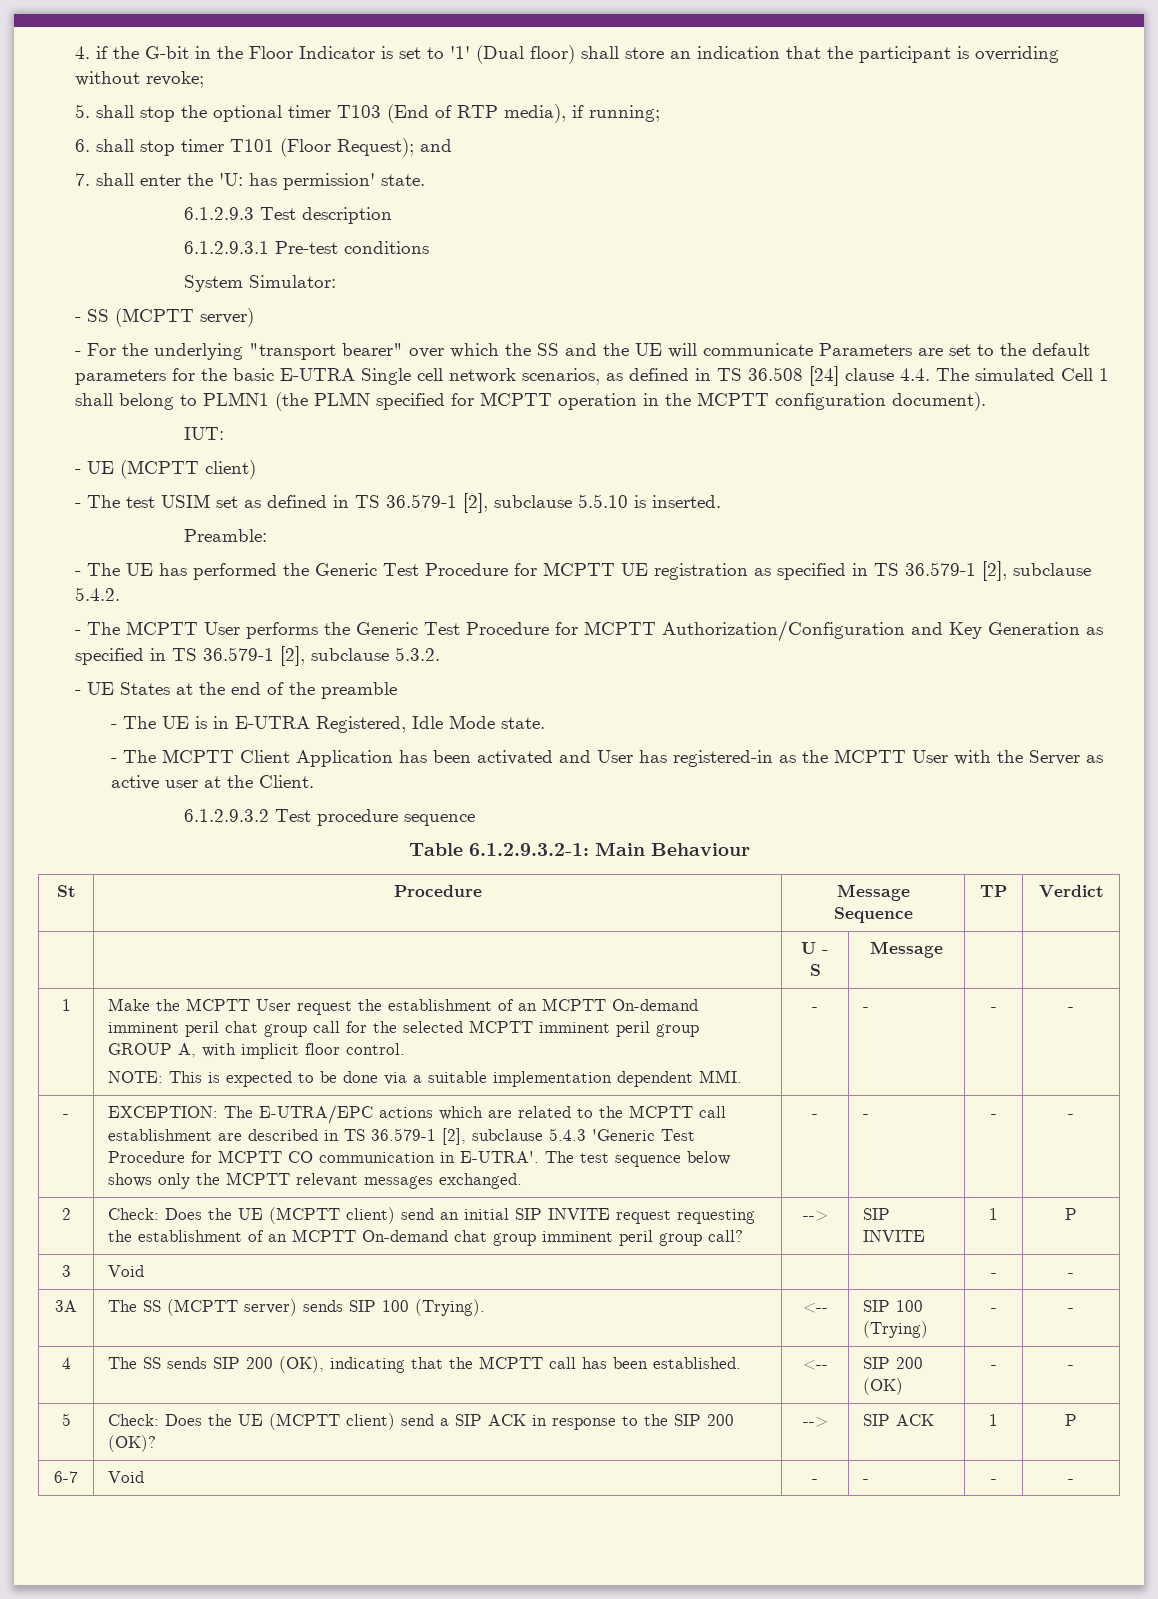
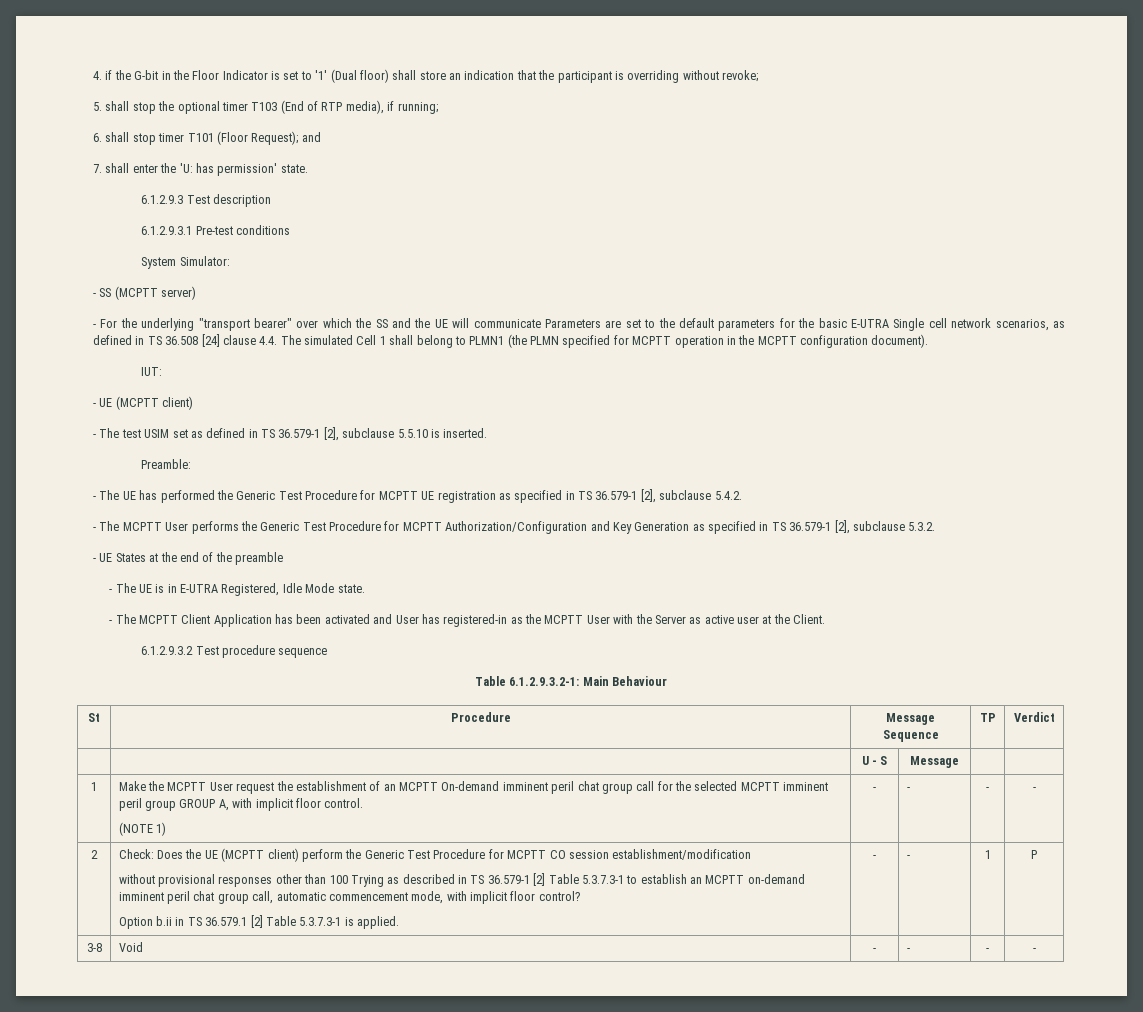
[108,1070,743,1087] [812,1007,818,1011] [863,1007,870,1011] [990,1007,997,1011] [1068,1007,1074,1011] [63,1114,69,1118] [108,1105,727,1124] [108,1128,696,1145] [108,1150,731,1167] [108,1172,523,1189] NOTE: This is expected to be done via a suitable implementation dependent MMI. | - | - | - | - // - | EXCEPTION: The E-UTRA/EPC actions which are related to the MCPTT call establishment are described in TS 36.579-1 [2], subclause 5.4.3 'Generic Test Procedure for MCPTT CO communication in E-UTRA'. The test sequence below shows only the MCPTT relevant messages exchanged. -> [118,822,167,836] (NOTE 1)
[401,1208,756,1224] [108,1229,744,1246] [802,1211,828,1221] [863,1208,891,1220] [863,1230,926,1242] [989,1208,998,1220] [1065,1208,1077,1220] [61,1265,71,1277] [108,1265,145,1277] [990,1273,997,1277] [1068,1273,1074,1277] [55,1300,77,1312] [108,1299,486,1316] [802,1303,828,1313] [863,1300,924,1312] [863,1321,929,1338] [990,1308,997,1312] [1068,1308,1074,1312] [61,1357,71,1369] [108,1356,742,1373] [802,1360,828,1370] [863,1357,924,1369] [863,1378,904,1395] [990,1365,997,1369] [1068,1365,1074,1369] [61,1413,71,1426] [108,1413,735,1430] [108,1435,157,1452] [802,1417,828,1427] [863,1414,935,1426] [989,1414,998,1426] [1065,1414,1077,1426] [54,1471,78,1483] send an initial SIP INVITE request requesting the establishment of an MCPTT On-demand chat group imminent peril group call? | --> | SIP INVITE | 1 | P // 3 | Void | | | - | - // 3A | The SS (MCPTT server) sends SIP 100 (Trying). | <-- | SIP 100 (Trying) | - | - // 4 | The SS sends SIP 200 (OK), indicating that the MCPTT call has been established. | <-- | SIP 200 (OK) | - | - // 5 | Check: Does the UE (MCPTT client) send a SIP ACK in response to the SIP 200 (OK)? | --> | SIP ACK | 1 | P // 6-7 -> [301,849,752,862] [118,873,805,887] [118,891,580,904] [118,915,400,929] [873,855,876,859] [906,855,910,859] [984,850,991,859] [1031,850,1037,859] [86,943,102,952] perform the Generic Test Procedure for MCPTT CO session establishment/modification // without provisional responses other than 100 Trying as described in TS 36.579-1 [2] Table 5.3.7.3-1 to establish an MCPTT on-demand imminent peril chat group call, automatic commencement mode, with implicit floor control? // Option b.ii in TS 36.579.1 [2] Table 5.3.7.3-1 is applied. | - | - | 1 | P // 3-8

